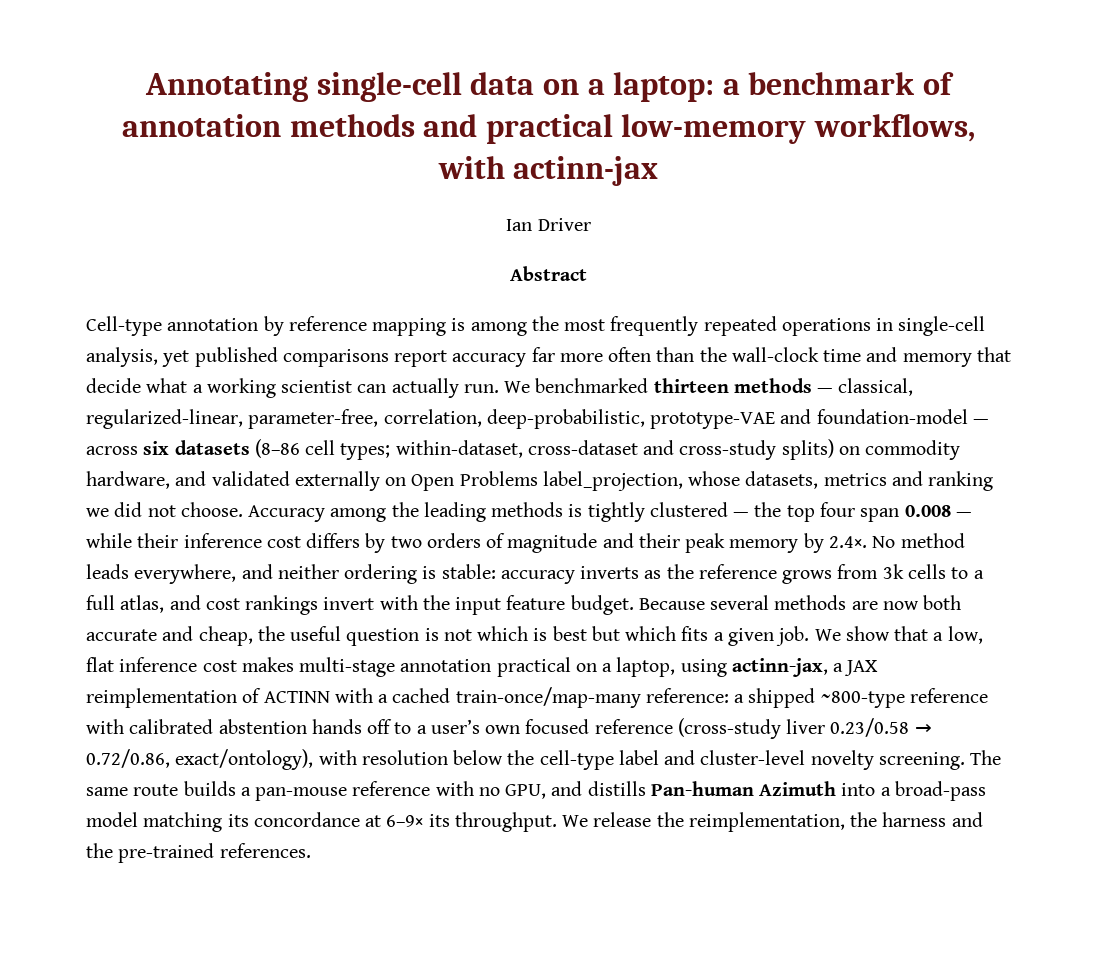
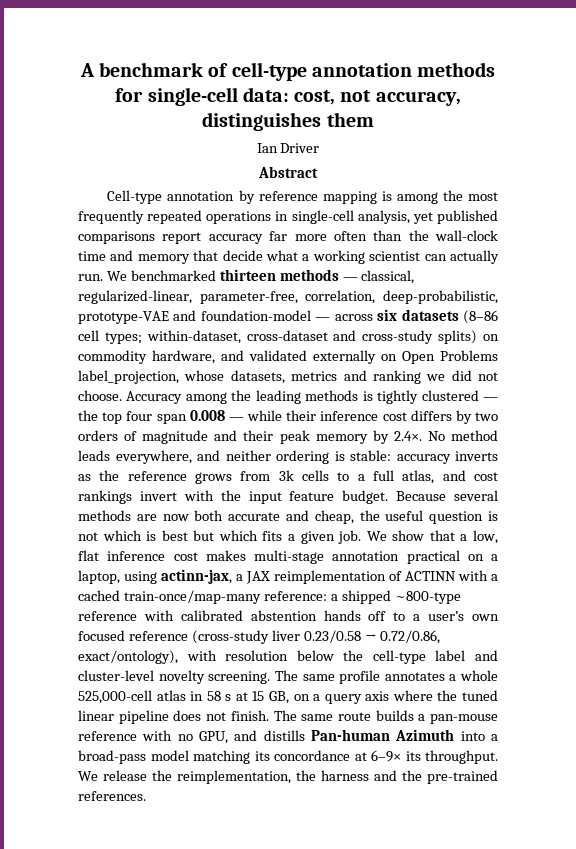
[144,72,740,102] Annotating single-cell data on a laptop: a -> [79,63,95,77] A
(955, 83) none -> [231,62,307,81] cell-type
[423,114,976,144] [437,156,659,186] and practical low-memory workflows, with actinn-jax -> [115,87,461,106] [202,112,374,131] for single-cell data: cost, not accuracy, distinguishes them
(128, 791) none -> [339,670,498,684] [78,690,498,704] [78,710,334,724] profile annotates a whole 525,000-cell atlas in 58 s at 15 GB, on a query axis where the tuned linear pipeline does not finish. The same

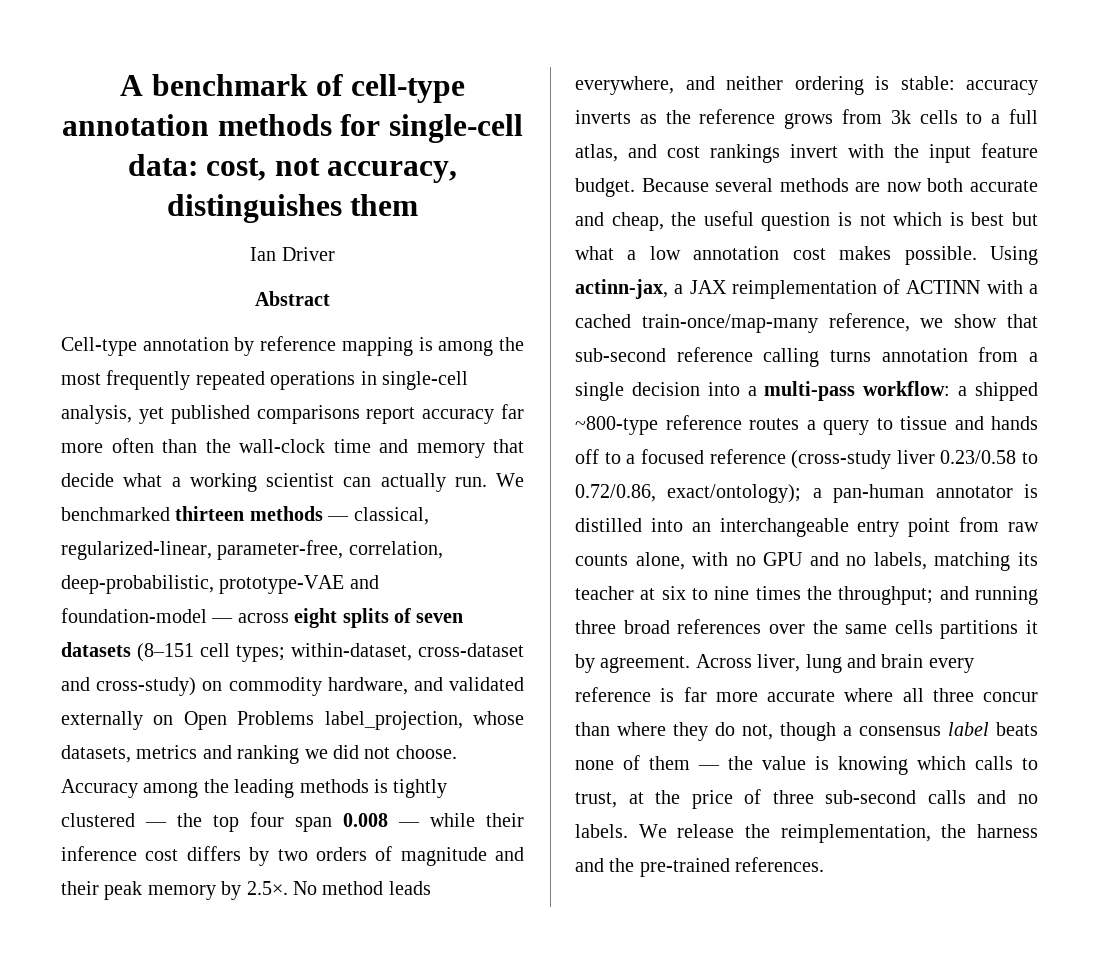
[377,309,499,324] six datasets (8–86 -> [294,608,464,628] [61,642,194,662] eight splits of seven datasets (8–151
[362,330,478,344] cross-study splits) -> [96,677,197,696] cross-study)
[393,431,422,441] 2.4×. -> [246,881,288,895] 2.5×.
[218,530,498,544] [78,550,498,564] [78,570,157,584] which fits a given job. We show that a low, flat inference cost makes multi-stage annotation practical on a laptop, using -> [575,246,1038,265] what a low annotation cost makes possible. Using
[263,590,461,604] [78,610,317,621] reference: a shipped ~800-type reference with calibrated abstention -> [828,313,1038,332] [575,347,1038,367] [575,381,1038,401] [575,415,984,435] reference, we show that sub-second reference calling turns annotation from a single decision into a multi-pass workflow: a shipped ~800-type reference routes a query to tissue and
[428,611,500,621] user’s own -> (636, 459) none
[364,630,441,644] [78,650,498,664] [78,670,498,684] [78,690,498,704] [78,710,498,724] [78,729,498,744] [78,750,498,764] → 0.72/0.86, exact/ontology), with resolution below the cell-type label and cluster-level novelty screening. The same profile annotates a whole 525,000-cell atlas in 58 s at 15 GB, on a query axis where the tuned linear pipeline does not finish. The same route builds a pan-mouse reference with no GPU, and distills Pan-human Azimuth into a broad-pass model matching its concordance at 6–9× its throughput. -> [1022,452,1038,464] [575,484,1038,503] [575,517,1039,537] [575,552,1038,571] [575,586,1038,605] [575,619,1038,639] [575,654,974,673] [575,687,1038,702] [575,722,1038,741] [575,755,1038,775] [575,789,1038,809] [575,824,628,838] to 0.72/0.86, exact/ontology); a pan-human annotator is distilled into an interchangeable entry point from raw counts alone, with no GPU and no labels, matching its teacher at six to nine times the throughput; and running three broad references over the same cells partitions it by agreement. Across liver, lung and brain every reference is far more accurate where all three concur than where they do not, though a consensus label beats none of them — the value is knowing which calls to trust, at the price of three sub-second calls and no labels.

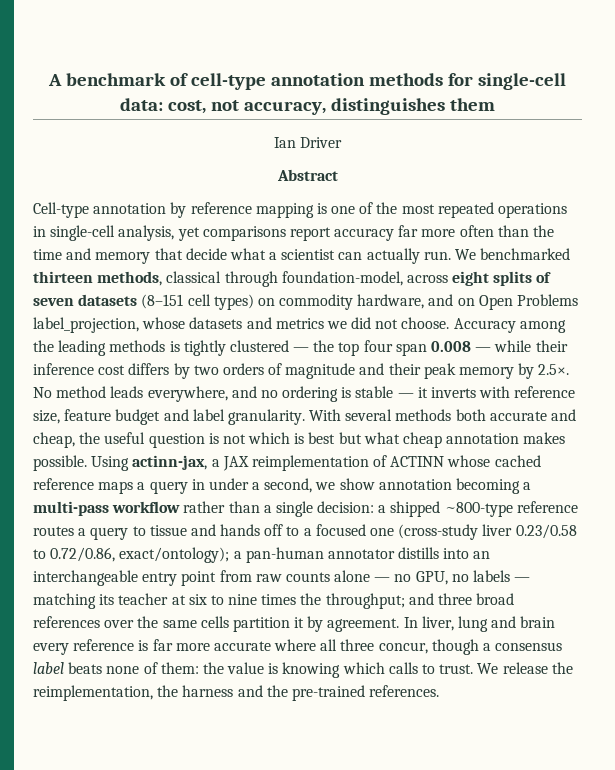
[438,340,494,356] among -> [331,202,374,214] one of
[106,370,191,390] frequently -> (435, 209) none
[170,405,250,424] published -> (200, 234) none
[239,439,325,453] wall-clock -> (555, 231) none
[189,473,257,492] working -> (278, 256) none
[249,506,429,525] [61,540,443,560] [61,575,379,594] [61,608,234,623] methods — classical, regularized-linear, parameter-free, correlation, deep-probabilistic, prototype-VAE and foundation-model — -> [97,271,403,287] methods, classical through foundation-model,
[236,643,524,662] [61,677,197,696] types; within-dataset, cross-dataset and cross-study) -> [213,294,254,310] types)
[449,677,524,691] [61,711,143,730] validated externally -> (454, 300) none
[61,745,300,764] datasets, metrics and ranking -> [189,317,324,329] datasets and metrics
[726,76,783,90] neither -> [260,390,278,398] no
[900,76,1038,95] [575,109,1038,129] [575,143,1038,163] [575,178,922,197] stable: accuracy inverts as the reference grows from 3k cells to a full atlas, and cost rankings invert with the input feature budget. Because several methods are now -> [355,386,576,398] [33,409,452,425] stable — it inverts with reference size, feature budget and label granularity. With several methods
[627,246,826,260] a low annotation cost -> [403,432,520,448] cheap annotation
[986,280,1038,294] [575,313,1038,333] [575,347,1038,367] [575,381,951,401] with a cached train-once/map-many reference, we show that sub-second reference calling turns annotation from a single decision into a multi-pass workflow: -> [447,455,541,467] [33,478,532,494] [33,501,375,517] whose cached reference maps a query in under a second, we show annotation becoming a multi-pass workflow rather than a single decision:
[709,449,786,464] reference -> [370,528,395,536] one
[1024,484,1038,498] [575,518,642,532] is distilled -> [398,547,440,559] distills
[635,552,927,570] alone, with no GPU and no labels, -> [334,570,531,585] alone — no GPU, no labels —
[975,586,1038,605] running -> (434, 599) none
[940,620,1019,639] partitions -> [232,617,290,632] partition
[695,654,752,668] Across -> [403,617,418,628] In
[983,692,1038,702] [575,722,773,741] concur than where they do not, -> [378,642,428,654] concur,
[649,756,720,770] them — -> [160,662,199,674] them:
[575,789,1038,809] [575,824,628,838] trust, at the price of three sub-second calls and no labels. -> [439,664,474,674] trust.

